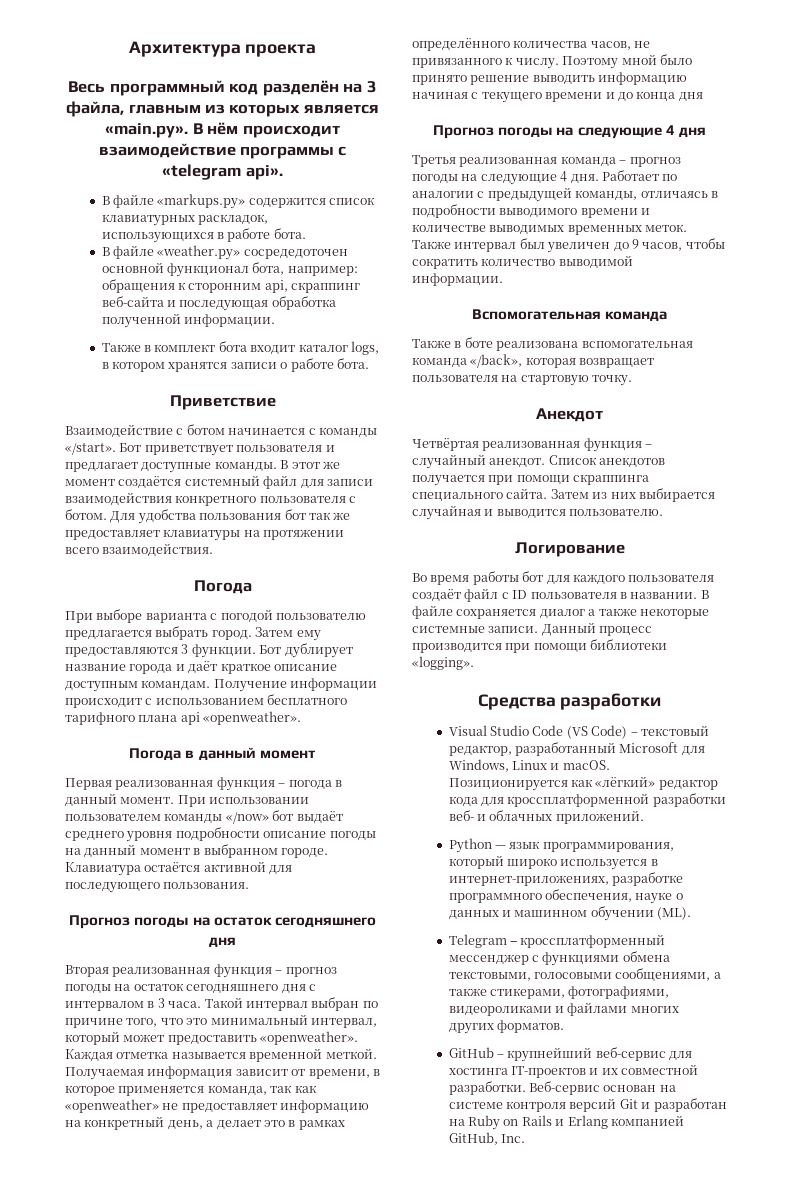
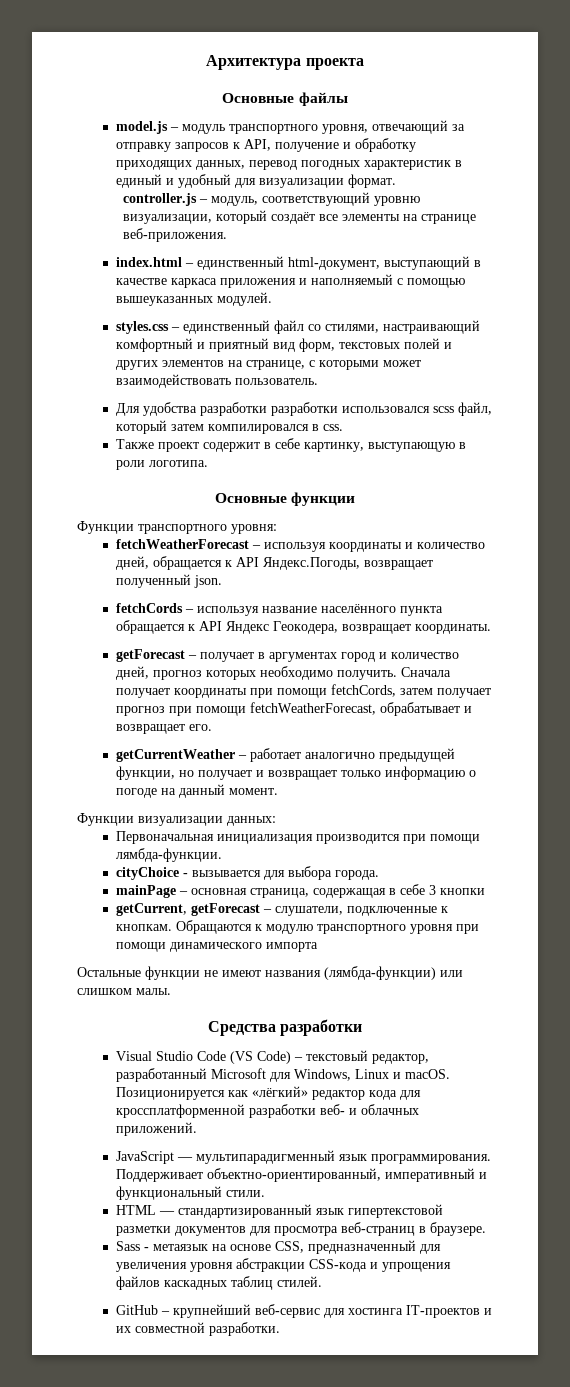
[68,80,377,96] [66,101,379,117] [105,122,340,138] [98,143,347,159] [162,164,283,180] [101,194,376,209] [101,214,269,226] [101,228,306,243] [101,245,348,260] [101,262,358,277] [101,279,361,293] [101,296,336,311] [101,313,276,328] [101,341,379,355] [101,358,369,372] [169,395,276,410] [65,424,377,438] [65,443,335,456] [65,460,340,473] [65,475,373,489] [65,492,357,506] [65,509,351,524] [65,529,345,541] [65,543,214,557] [193,580,252,594] [65,609,366,623] [65,626,321,641] [65,643,353,658] [65,661,337,674] [65,678,378,692] [65,694,348,708] [65,711,302,725] [129,747,316,761] [65,777,342,791] [65,793,310,807] [65,810,343,824] [65,827,376,842] [65,844,328,858] [65,861,293,876] [65,882,250,893] [69,915,376,929] [209,937,236,948] [65,964,337,978] [65,983,316,994] [65,997,378,1011] [65,1014,377,1028] [65,1031,359,1045] [65,1048,377,1062] [65,1066,380,1080] [65,1085,317,1096] [65,1099,370,1113] [65,1116,345,1130] [412,38,651,51] [412,54,692,69] [412,72,688,85] [412,91,703,103] [433,125,706,139] [412,155,681,167] [412,170,678,185] [412,187,718,202] [412,204,651,218] [412,224,688,235] [412,238,725,253] [412,255,633,269] [412,273,503,286] [471,309,668,322] [412,337,693,351] [412,354,655,368] [412,374,633,386] [536,408,603,422] [412,438,653,452] [412,454,666,469] [412,474,650,486] [412,488,715,502] [412,505,664,520] [514,542,625,557] [412,571,715,585] [412,588,709,602] [412,605,709,619] [412,622,653,636] [412,639,668,653] [412,656,474,670] Весь программный код разделён на 3 файла, главным из которых является «main.py». В нём происходит взаимодействие программы с «telegram api». // В файле «markups.py» содержится список клавиатурных раскладок, использующихся в работе бота. // В файле «weather.py» сосредедоточен основной функционал бота, например: обращения к сторонним api, скраппинг веб-сайта и последующая обработка полученной информации. // Также в комплект бота входит каталог logs, в котором хранятся записи о работе бота. // Приветствие // Взаимодействие с ботом начинается с команды «/start». Бот приветствует пользователя и предлагает доступные команды. В этот же момент создаётся системный файл для записи взаимодействия конкретного пользователя с ботом. Для удобства пользования бот так же предоставляет клавиатуры на протяжении всего взаимодействия. // Погода // При выборе варианта с погодой пользователю предлагается выбрать город. Затем ему предоставляются 3 функции. Бот дублирует название города и даёт краткое описание доступным командам. Получение информации происходит с использованием бесплатного тарифного плана api «openweather». // Погода в данный момент // Первая реализованная функция – погода в данный момент. При использовании пользователем команды «/now» бот выдаёт среднего уровня подробности описание погоды на данный момент в выбранном городе. Клавиатура остаётся активной для последующего пользования. // Прогноз погоды на остаток сегодняшнего дня // Вторая реализованная функция – прогноз погоды на остаток сегодняшнего дня с интервалом в 3 часа. Такой интервал выбран по причине того, что это минимальный интервал, который может предоставить «openweather». Каждая отметка называется временной меткой. Получаемая информация зависит от времени, в которое применяется команда, так как «openweather» не предоставляет информацию на конкретный день, а делает это в рамках определённого количества часов, не привязанного к числу. Поэтому мной было принято решение выводить информацию начиная с текущего времени и до конца дня // Прогноз погоды на следующие 4 дня // Третья реализованная команда – прогноз погоды на следующие 4 дня. Работает по аналогии с предыдущей команды, отличаясь в подробности выводимого времени и количестве выводимых временных меток. Также интервал был увеличен до 9 часов, чтобы сократить количество выводимой информации. // Вспомогательная команда // Также в боте реализована вспомогательная команда «/back», которая возвращает пользователя на стартовую точку. // Анекдот // Четвёртая реализованная функция – случайный анекдот. Список анекдотов получается при помощи скраппинга специального сайта. Затем из них выбирается случайная и выводится пользователю. // Логирование // Во время работы бот для каждого пользователя создаёт файл с ID пользователя в названии. В файле сохраняется диалог а также некоторые системные записи. Данный процесс производится при помощи библиотеки «logging». -> [222,92,348,106] [115,120,465,134] [115,138,416,152] [115,160,462,170] [115,174,396,188] [123,192,421,206] [123,210,477,224] [123,228,228,242] [115,256,481,270] [115,274,465,288] [115,292,272,306] [115,320,480,334] [115,338,452,352] [115,360,421,370] [115,374,318,388] [115,402,492,416] [115,420,343,434] [115,438,466,452] [115,460,208,470] [214,492,356,506] [77,521,277,534] [115,539,485,552] [115,556,433,570] [115,574,222,588] [115,603,443,616] [115,620,491,634] [115,649,459,662] [115,666,451,680] [115,684,491,698] [115,702,472,716] [115,724,212,734] [115,748,455,762] [115,766,476,780] [115,784,278,798] [77,813,276,826] [115,831,480,844] [115,848,222,862] [115,866,379,880] [115,884,485,898] [115,903,448,916] [115,920,479,934] [115,942,318,952] [77,966,463,980] [77,988,171,995] Основные файлы // model.js – модуль транспортного уровня, отвечающий за отправку запросов к API, получение и обработку приходящих данных, перевод погодных характеристик в единый и удобный для визуализации формат. // controller.js – модуль, соответствующий уровню визуализации, который создаёт все элементы на странице веб-приложения. // index.html – единственный html-документ, выступающий в качестве каркаса приложения и наполняемый с помощью вышеуказанных модулей. // styles.css – единственный файл со стилями, настраивающий комфортный и приятный вид форм, текстовых полей и других элементов на странице, с которыми может взаимодействовать пользователь. // Для удобства разработки разработки использовался scss файл, который затем компилировался в css. // Также проект содержит в себе картинку, выступающую в роли логотипа. // Основные функции // Функции транспортного уровня: // fetchWeatherForecast – используя координаты и количество дней, обращается к API Яндекс.Погоды, возвращает полученный json. // fetchCords – используя название населённого пункта обращается к API Яндекс Геокодера, возвращает координаты. // getForecast – получает в аргументах город и количество дней, прогноз которых необходимо получить. Сначала получает координаты при помощи fetchCords, затем получает прогноз при помощи fetchWeatherForecast, обрабатывает и возвращает его. // getCurrentWeather – работает аналогично предыдущей функции, но получает и возвращает только информацию о погоде на данный момент. // Функции визуализации данных: // Первоначальная инициализация производится при помощи лямбда-функции. // cityChoice - вызывается для выбора города. // mainPage – основная страница, содержащая в себе 3 кнопки // getCurrent, getForecast – слушатели, подключенные к кнопкам. Обращаются к модулю транспортного уровня при помощи динамического импорта // Остальные функции не имеют названия (лямбда-функции) или слишком малы.
[448,838,674,853] [448,855,658,870] [448,872,684,886] [448,889,683,904] [448,906,692,921] [448,934,666,948] [448,951,670,966] [448,968,721,982] [448,986,670,999] [448,1002,679,1016] [448,1020,565,1034] Python — язык программирования, который широко используется в интернет-приложениях, разработке программного обеспечения, науке о данных и машинном обучении (ML). // Telegram – кроссплатформенный мессенджер с функциями обмена текстовыми, голосовыми сообщениями, а также стикерами, фотографиями, видеороликами и файлами многих других форматов. -> [115,1150,491,1164] [115,1168,487,1182] [115,1186,265,1200] [115,1204,443,1218] [115,1222,486,1236] [115,1240,441,1254] [115,1258,451,1272] [115,1276,322,1290] JavaScript — мультипарадигменный язык программирования. Поддерживает объектно-ориентированный, императивный и функциональный стили. // HTML — стандартизированный язык гипертекстовой разметки документов для просмотра веб-страниц в браузере. // Sass - метаязык на основе CSS, предназначенный для увеличения уровня абстракции CSS-кода и упрощения файлов каскадных таблиц стилей.
[529,1081,676,1095] [448,1098,727,1112] [448,1115,684,1130] [448,1132,526,1145] Веб-сервис основан на системе контроля версий Git и разработан на Ruby on Rails и Erlang компанией GitHub, Inc. -> (280, 1329) none

